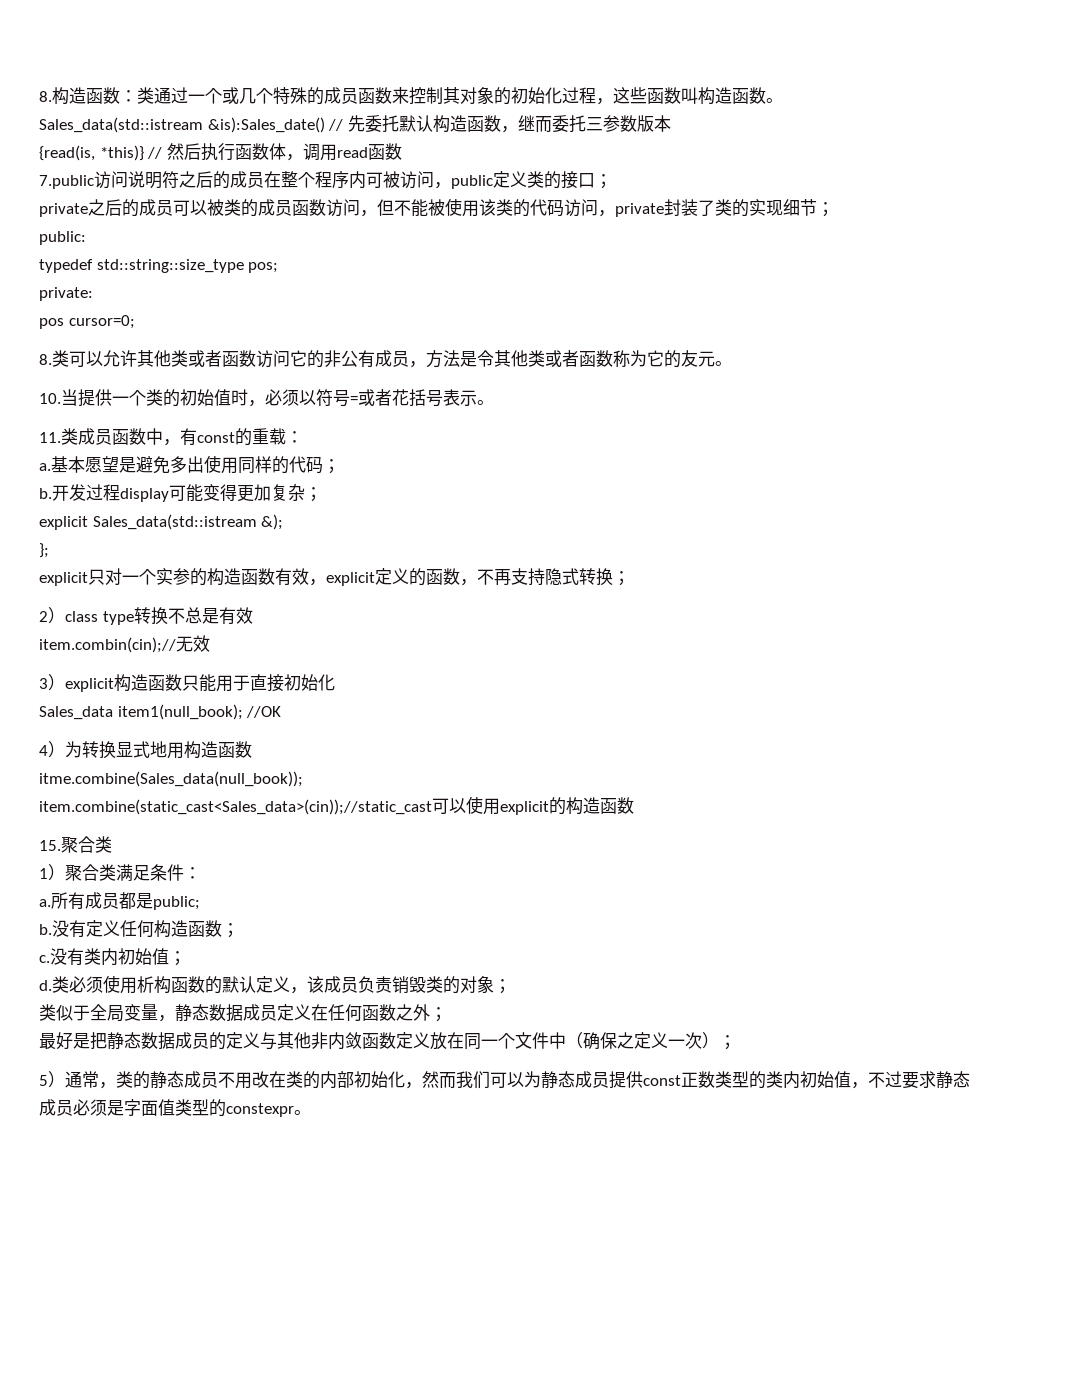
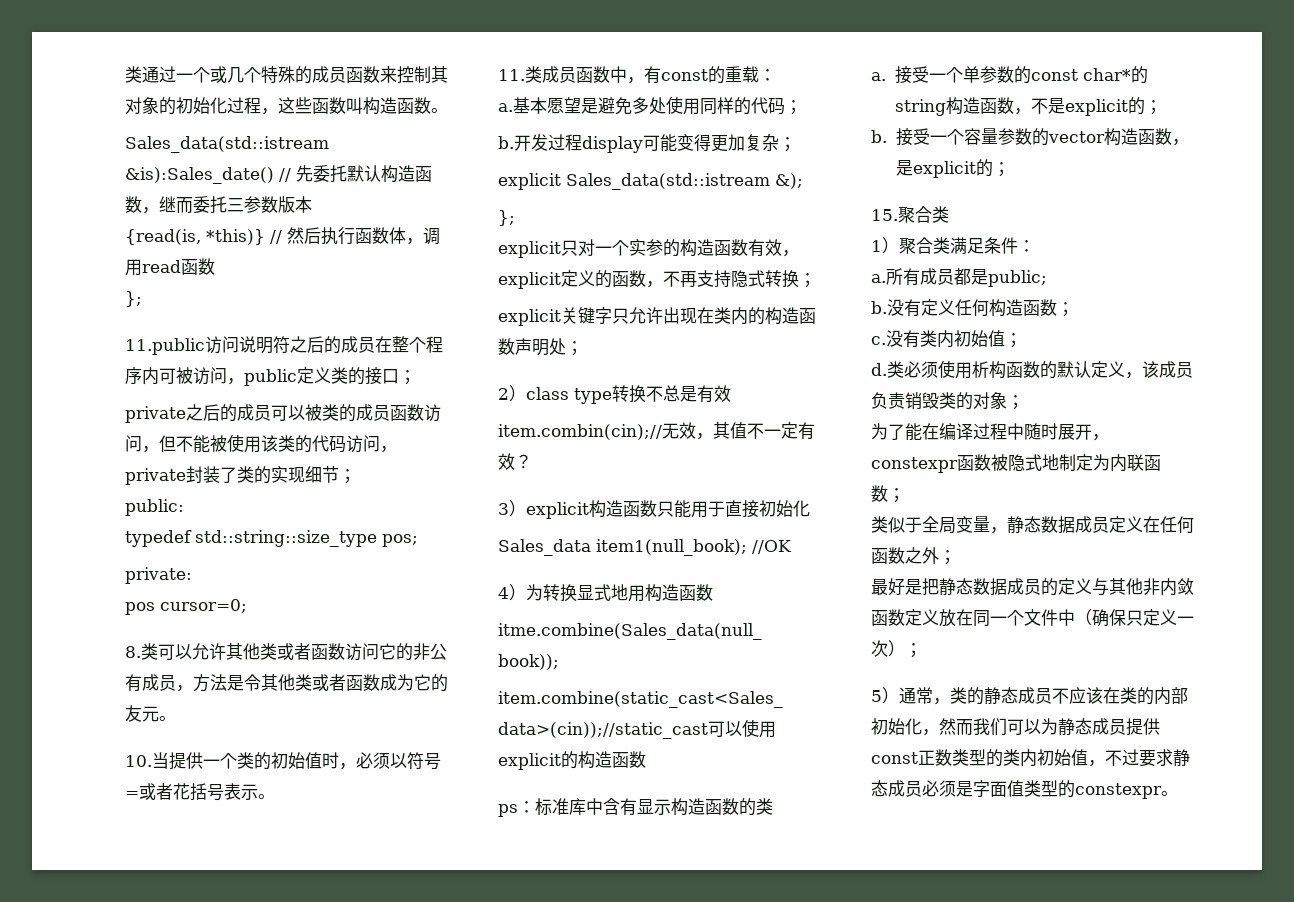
[39,87,137,105] 8.构造函数： -> (125, 74) none
[39,175,94,189] 7.public -> [125,291,142,307] [125,338,205,355] }; // 11.public
[613,350,630,367] 称 -> [380,674,397,691] 成
[187,456,204,473] 出 -> [649,97,666,114] 处
(630, 578) none -> [498,307,816,326] [498,338,583,356] // explicit关键字只允许出现在类内的构造函数声明处；
(210, 643) none -> [696,422,815,440] [498,453,532,470] ，其值不一定有效？
(634, 805) none -> [498,798,773,817] [871,66,1148,84] [894,97,1162,116] [871,128,1189,146] [895,159,1010,178] // ps：标准库中含有显示构造函数的类 // a.接受一个单参数的const char*的string构造函数，不是explicit的； // b.接受一个容量参数的vector构造函数，是explicit的；
(511, 986) none -> [871,423,1109,441] [871,454,1161,473] [871,485,905,503] // 为了能在编译过程中随时展开，constexpr函数被隐式地制定为内联函数；
[617,1032,634,1049] 之 -> [1126,610,1143,626] 只
[235,1071,269,1089] 用改 -> [1069,687,1103,704] 应该

